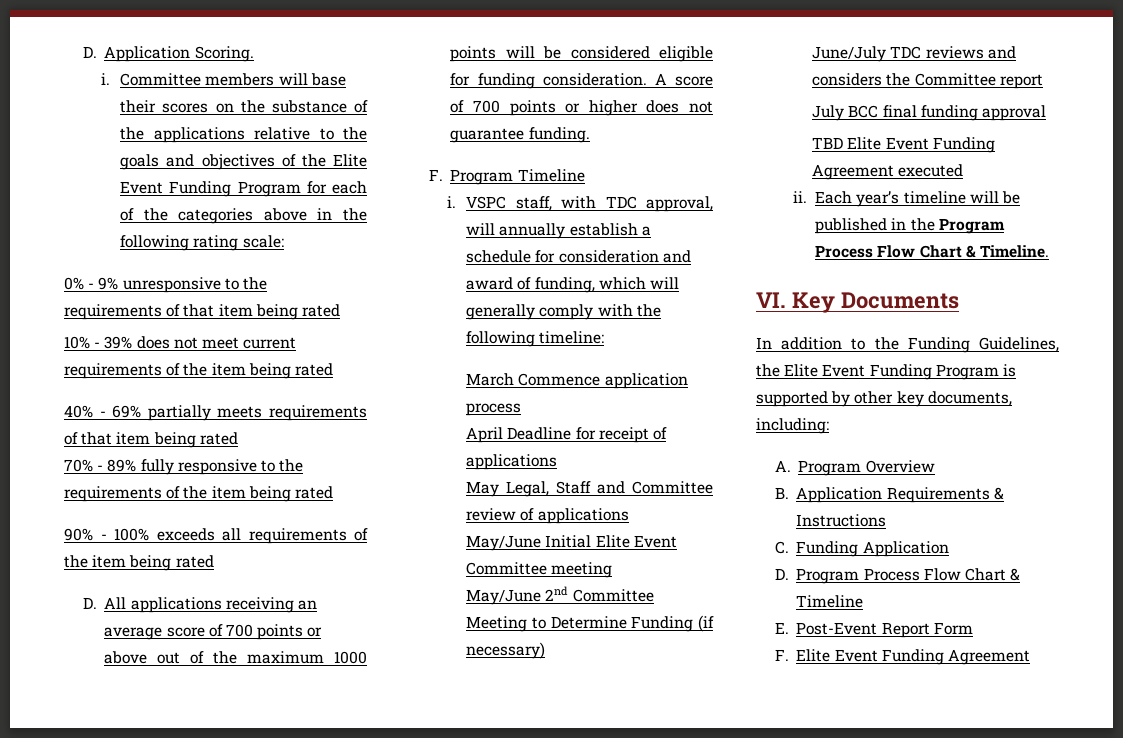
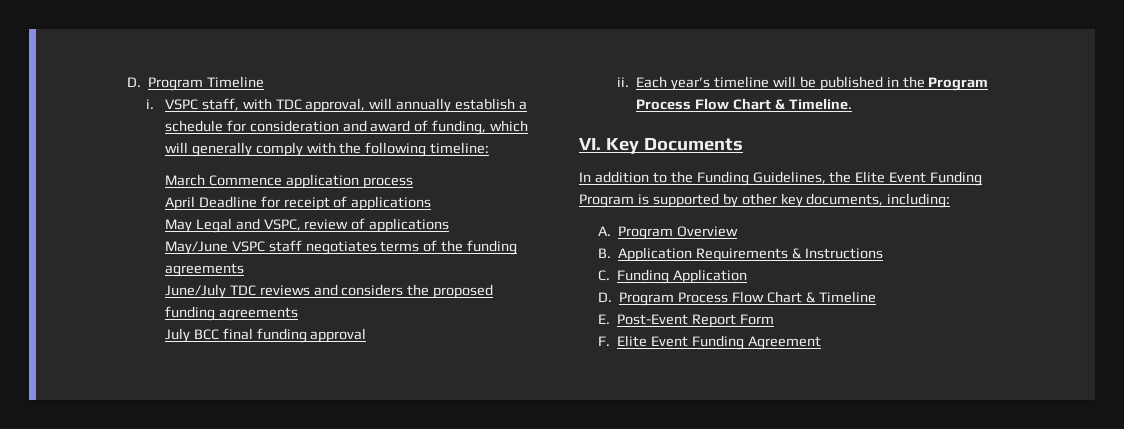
[82,46,254,62] [101,73,346,86] [120,100,368,113] [120,127,367,143] [120,154,367,170] [120,181,367,197] [120,208,367,224] [120,235,284,251] [64,277,267,293] [64,304,340,320] [64,336,297,349] [64,363,333,379] [64,405,367,421] [64,432,238,448] [64,459,304,475] [64,486,333,502] [64,528,368,544] [64,555,214,571] [82,597,318,613] [104,624,323,640] [104,651,367,664] [450,46,713,62] [450,73,713,89] [450,100,713,116] [450,127,590,143] [428,169,443,181] D. Application Scoring. // i. Committee members will base their scores on the substance of the applications relative to the goals and objectives of the Elite Event Funding Program for each of the categories above in the following rating scale: // 0% - 9% unresponsive to the requirements of that item being rated // 10% - 39% does not meet current requirements of the item being rated // 40% - 69% partially meets requirements of that item being rated // 70% - 89% fully responsive to the requirements of the item being rated // 90% - 100% exceeds all requirements of the item being rated // D. All applications receiving an average score of 700 points or above out of the maximum 1000 points will be considered eligible for funding consideration. A score of 700 points or higher does not guarantee funding. // F. -> [126,77,141,87] D.
[506,481,713,497] Legal, Staff and Committee -> [195,218,301,233] Legal and VSPC,
[545,535,677,548] [466,562,613,578] [466,586,654,605] [466,615,714,632] [466,642,546,659] Initial Elite Event Committee meeting // May/June 2nd Committee Meeting to Determine Funding (if necessary) -> [231,240,518,255] [164,263,244,277] VSPC staff negotiates terms of the funding agreements
[914,73,1043,89] Committee report -> [433,284,494,299] [164,306,298,321] proposed funding agreements
[812,137,995,153] [812,164,964,180] // TBD Elite Event Funding Agreement executed -> (367, 335) none

